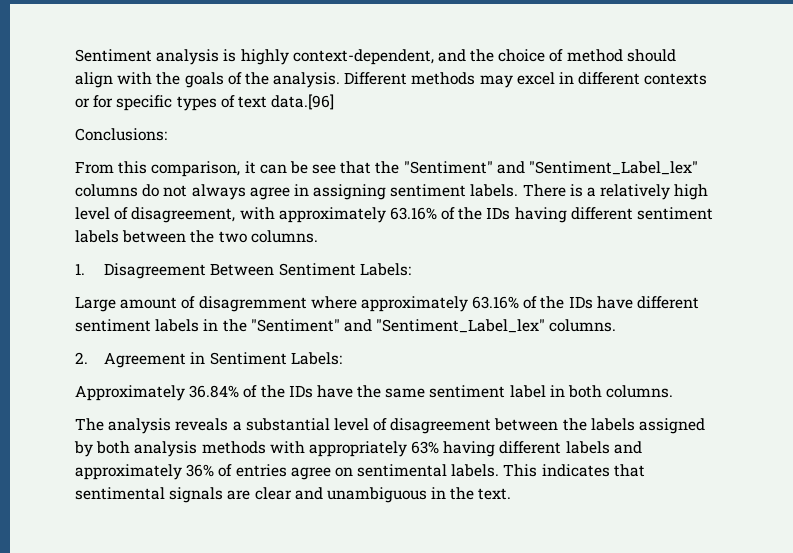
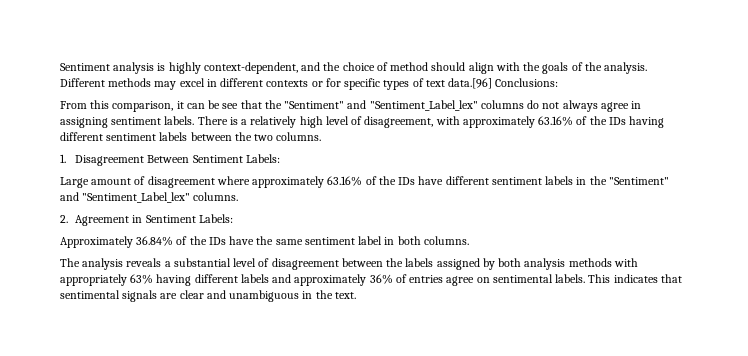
(335, 102) // -> (493, 83) none
[198,296,307,312] disagremment -> [147,176,215,188] disagreement

